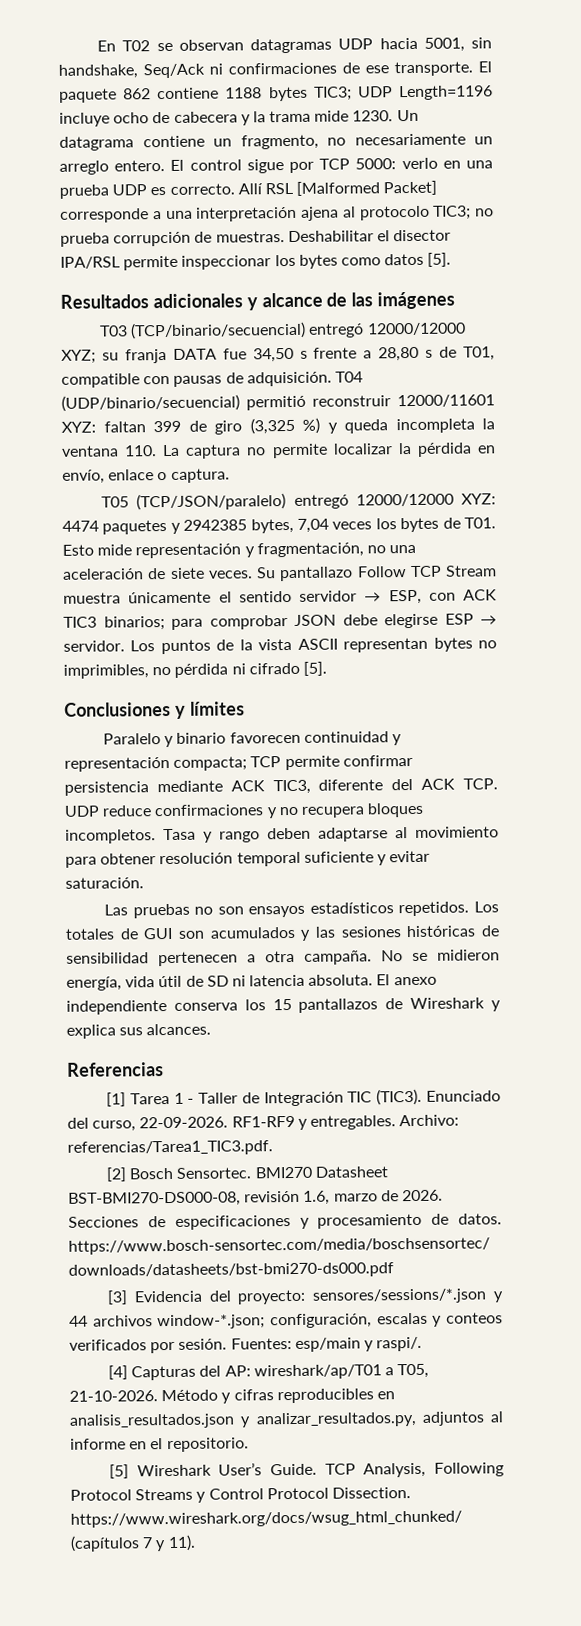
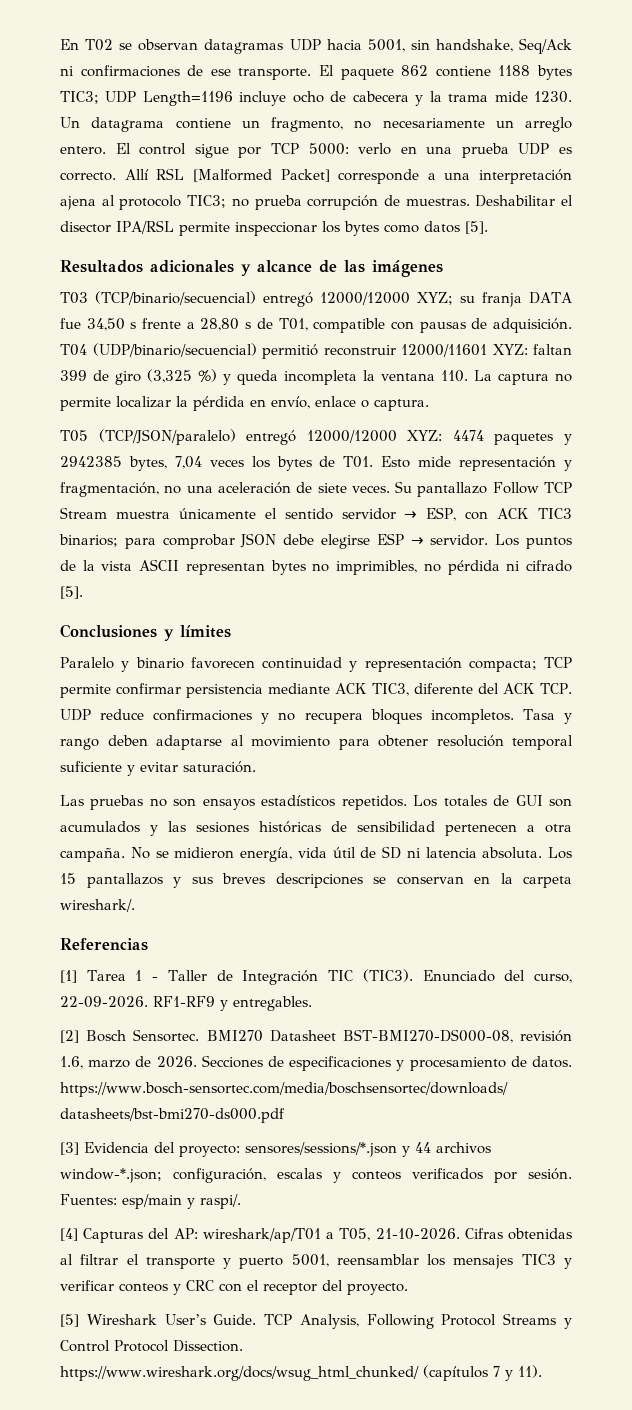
[376,974,437,986] [66,997,501,1015] [66,1023,212,1039] El anexo independiente conserva los 15 pantallazos de Wireshark y explica sus alcances. -> [548,847,572,859] [60,873,572,888] [60,899,135,912] Los 15 pantallazos y sus breves descripciones se conservan en la carpeta wireshark/.
[399,1114,460,1127] [67,1140,273,1156] Archivo: referencias/Tarea1_TIC3.pdf. -> (312, 1003) none
[161,1388,395,1404] [69,1411,504,1429] [70,1437,249,1453] Método y cifras reproducibles en analisis_resultados.json y analizar_resultados.py, adjuntos al informe en el repositorio. -> [464,1228,572,1240] [60,1254,572,1269] [60,1280,408,1295] Cifras obtenidas al filtrar el transporte y puerto 5001, reensamblar los mensajes TIC3 y verificar conteos y CRC con el receptor del proyecto.

